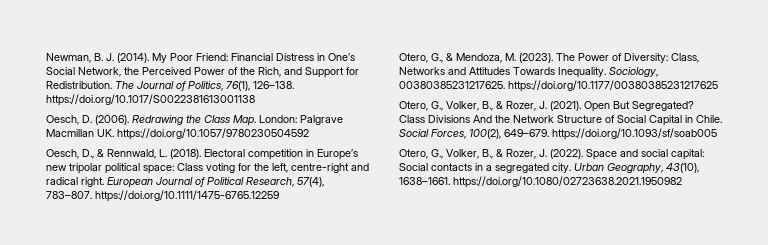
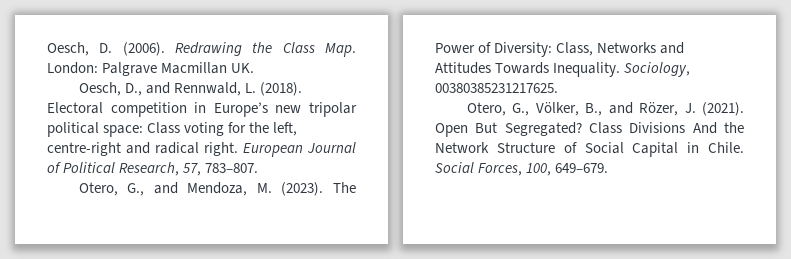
[46,53,355,63] [46,67,359,78] [46,81,294,91] [46,94,255,106] Newman, B. J. (2014). My Poor Friend: Financial Distress in One’s Social Network, the Perceived Power of the Rich, and Support for Redistribution. The Journal of Politics, 76(1), 126–138. https://doi.org/10.1017/S0022381613001138 // -> (47, 49) none
[117,128,309,140] https://doi.org/10.1057/9780230504592 -> (255, 68) none
[97,149,104,157] & -> [145,82,170,94] and
[297,177,324,187] 57(4), -> [183,163,202,176] 57,
[95,190,279,202] [399,53,453,63] https://doi.org/10.1111/1475-6765.12259 // Otero, G., & -> [78,182,178,196] // Otero, G., and
[508,80,718,92] [399,101,536,111] https://doi.org/10.1177/00380385231217625 // Otero, G., Volker, B., & Rozer, -> [466,102,679,116] // Otero, G., Völker, B., and Rözer,
[469,128,717,140] [399,149,704,160] [399,163,699,174] [399,176,682,188] 100(2), 649–679. https://doi.org/10.1093/sf/soab005 // Otero, G., Volker, B., & Rozer, J. (2022). Space and social capital: Social contacts in a segregated city. Urban Geography, 43(10), 1638–1661. https://doi.org/10.1080/02723638.2021.1950982 -> [526,163,609,176] 100, 649–679.

